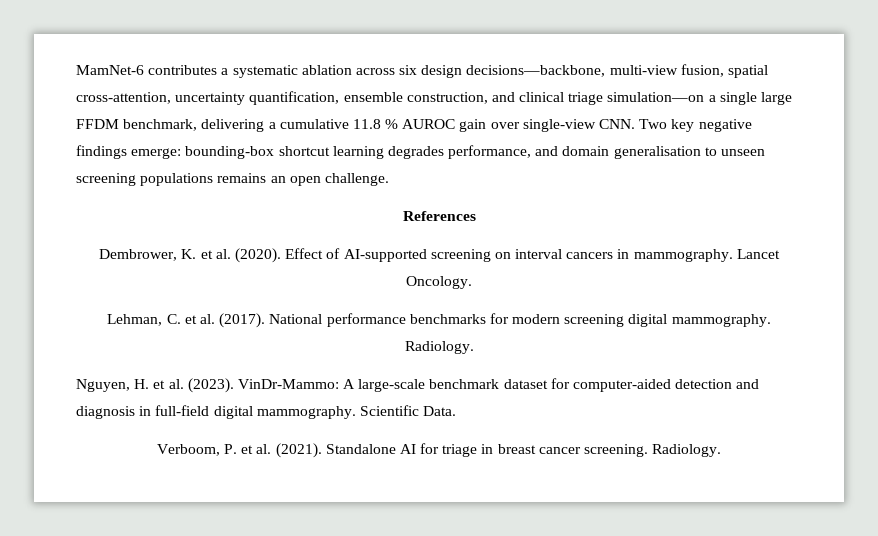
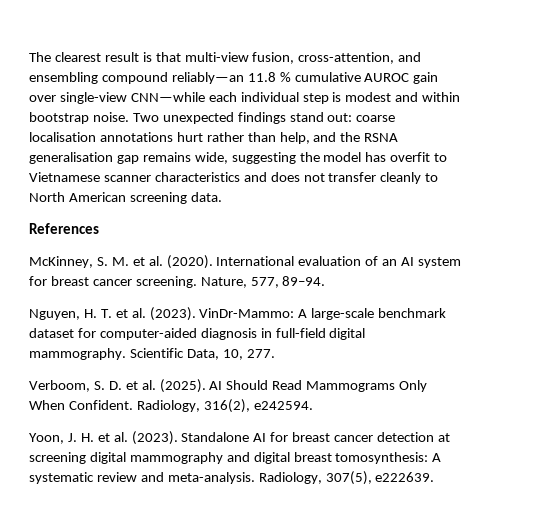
[76,64,769,78] [76,91,793,105] [76,119,349,132] MamNet-6 contributes a systematic ablation across six design decisions—backbone, multi-view fusion, spatial cross-attention, uncertainty quantification, ensemble construction, and clinical triage simulation—on a single large FFDM benchmark, delivering a cumulative -> [29,52,422,64] [29,72,244,84] The clearest result is that multi-view fusion, cross-attention, and ensembling compound reliably—an
(399, 124) none -> [294,72,361,82] cumulative
[599,119,752,132] [76,145,766,159] [76,173,389,186] [402,211,476,221] [99,248,780,263] [406,276,472,289] [107,313,771,328] [404,341,474,354] CNN. Two key negative findings emerge: bounding-box shortcut learning degrades performance, and domain generalisation to unseen screening populations remains an open challenge. // References // Dembrower, K. et al. (2020). Effect of AI-supported screening on interval cancers in mammography. Lancet Oncology. // Lehman, C. et al. (2017). National performance benchmarks for modern screening digital mammography. Radiology. -> [130,92,461,104] [29,112,396,124] [29,132,399,144] [29,152,448,164] [29,172,439,184] [29,192,222,204] [29,223,99,234] [29,255,462,269] [29,276,326,288] CNN—while each individual step is modest and within bootstrap noise. Two unexpected findings stand out: coarse localisation annotations hurt rather than help, and the RSNA generalisation gap remains wide, suggesting the model has overfit to Vietnamese scanner characteristics and does not transfer cleanly to North American screening data. // References // McKinney, S. M. et al. (2020). International evaluation of an AI system for breast cancer screening. Nature, 577, 89–94.
(150, 384) none -> [100,309,112,318] T.
[675,379,760,389] detection and -> (197, 334) none
[423,406,457,416] [156,443,722,458] Data. // Verboom, P. et al. (2021). Standalone AI for triage in breast cancer screening. Radiology. -> [186,349,275,360] [29,379,428,393] [29,399,313,413] [29,431,450,445] [29,452,442,464] [29,471,435,485] Data, 10, 277. // Verboom, S. D. et al. (2025). AI Should Read Mammograms Only When Confident. Radiology, 316(2), e242594. // Yoon, J. H. et al. (2023). Standalone AI for breast cancer detection at screening digital mammography and digital breast tomosynthesis: A systematic review and meta-analysis. Radiology, 307(5), e222639.

